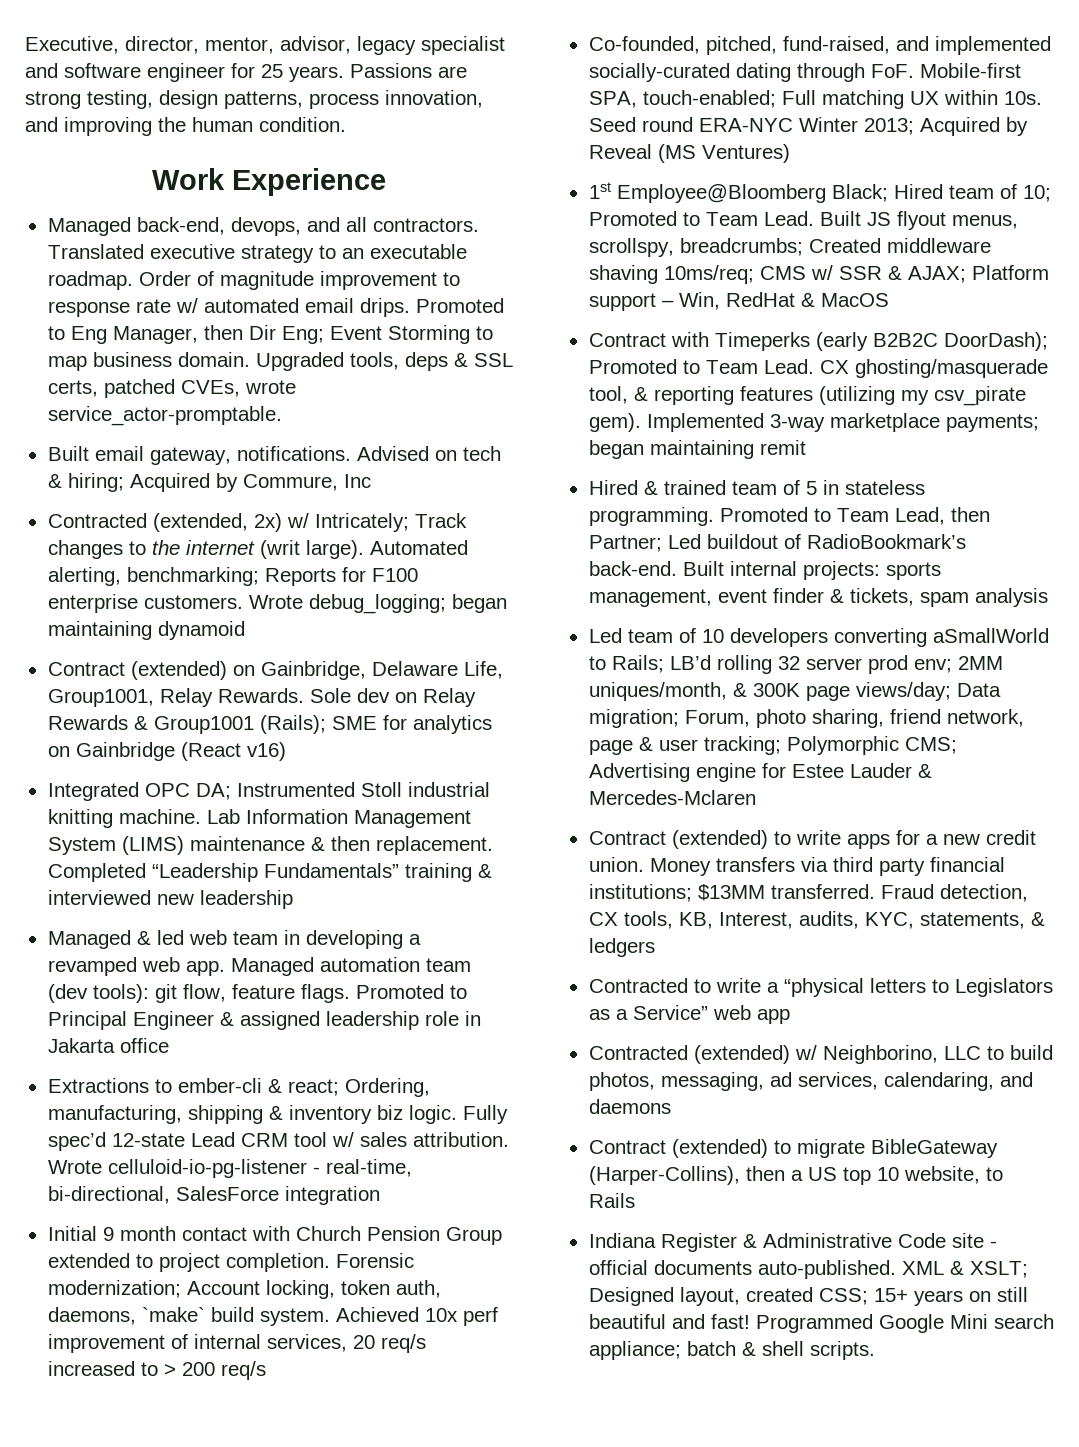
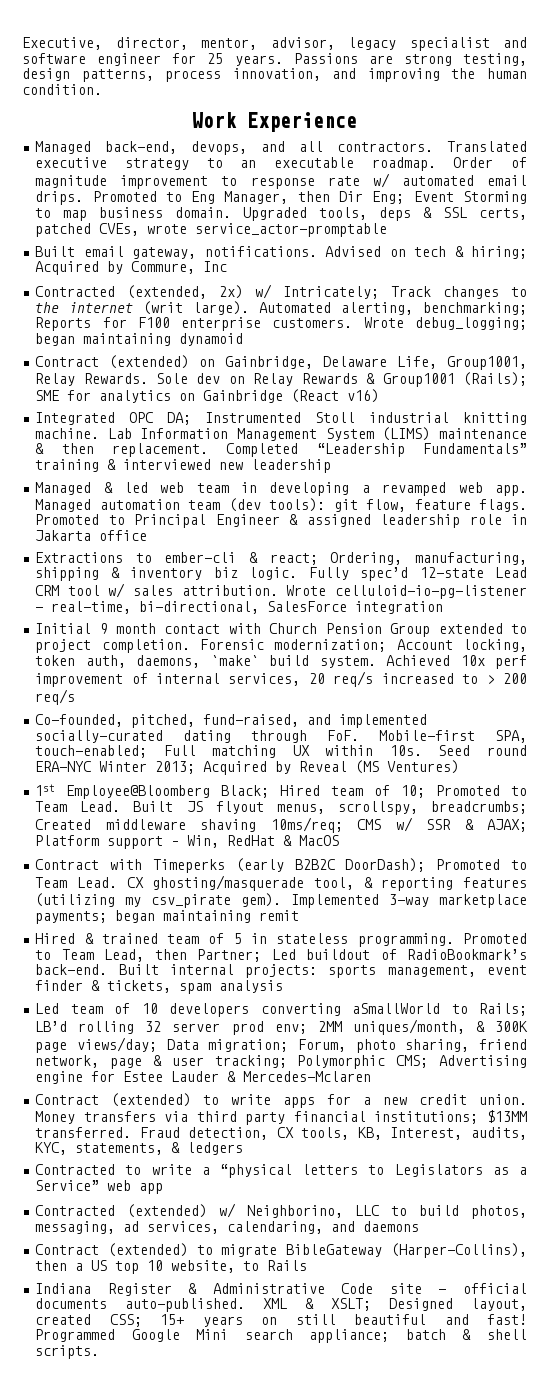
[47,406,282,426] service_actor-promptable. -> [195,223,388,237] service_actor-promptable

